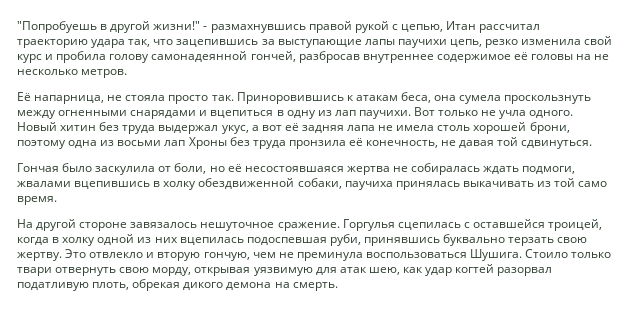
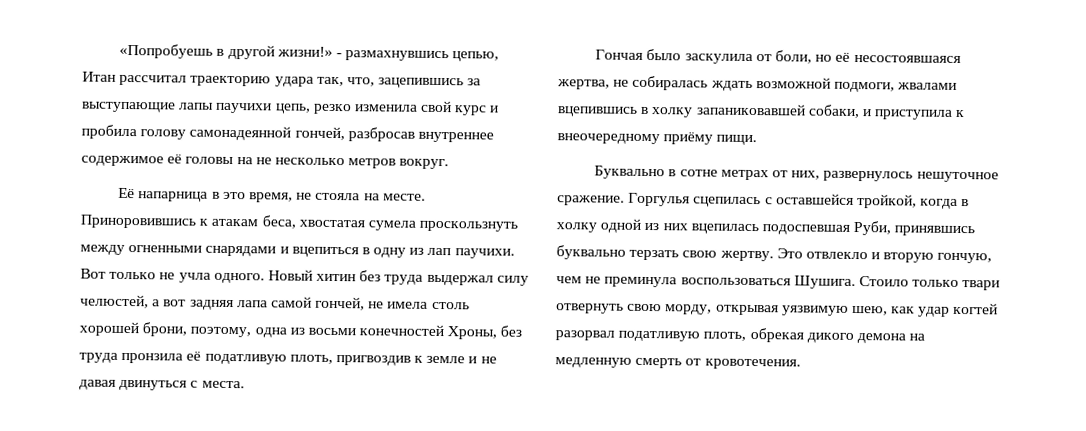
[17,21,97,33] "Попробуешь -> [119,43,214,59] «Попробуешь
[153,21,201,30] жизни!" -> [276,46,333,57] жизни!»
[308,21,398,33] правой рукой с -> (450, 56) none
[153,39,174,45] что -> [346,77,375,87] что,
[81,69,128,78] метров. -> [348,158,450,170] метров вокруг.
[34,95,234,104] напарница, не стояла просто так. -> [138,191,426,203] напарница в это время, не стояла на месте.
[434,95,457,101] она -> [298,219,365,228] хвостатая
[221,125,249,134] укус, -> [496,275,529,286] [80,294,149,309] силу челюстей,
[284,123,299,131] её -> (187, 303) none
(376, 128) none -> [270,296,366,311] самой гончей,
[17,140,66,149] поэтому -> [190,326,252,338] поэтому,
[164,137,227,149] лап Хроны -> [359,324,498,340] конечностей Хроны,
[366,137,593,149] конечность, не давая той сдвинуться. -> [204,353,497,366] [79,379,245,391] податливую плоть, пригвоздив к земле и не давая двинуться с места.
[346,166,390,175] жертва -> [557,79,610,90] жертва,
(520, 170) none -> [755,77,831,89] возможной
[198,178,608,190] [17,196,57,205] [17,219,198,231] обездвиженной собаки, паучиха принялась выкачивать из той само время. // На другой стороне завязалось -> [695,103,966,120] [557,132,758,146] [594,165,914,182] запаниковавшей собаки, и приступила к внеочередному приёму пищи. // Буквально в сотне метрах от них, развернулось
[548,219,603,231] троицей, -> [856,194,917,209] тройкой,
[329,234,361,246] руби, -> [853,220,892,236] Руби,
[315,267,367,275] для атак -> (849, 310) none
[292,282,338,291] смерть. -> [555,357,801,370] медленную смерть от кровотечения.

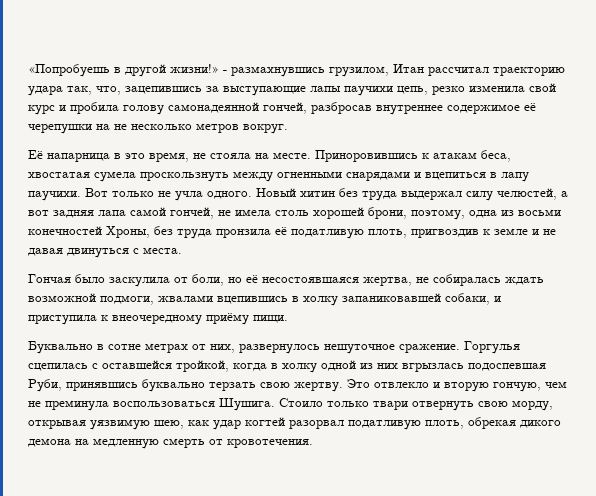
[452,51,500,62] цепью, -> [329,66,389,77] грузилом,
[185,156,235,165] головы -> [28,124,92,134] черепушки
[373,247,452,258] одну из лап -> [501,172,529,182] лапу
[690,223,759,235] вцепилась -> [402,363,464,372] вгрызлась

